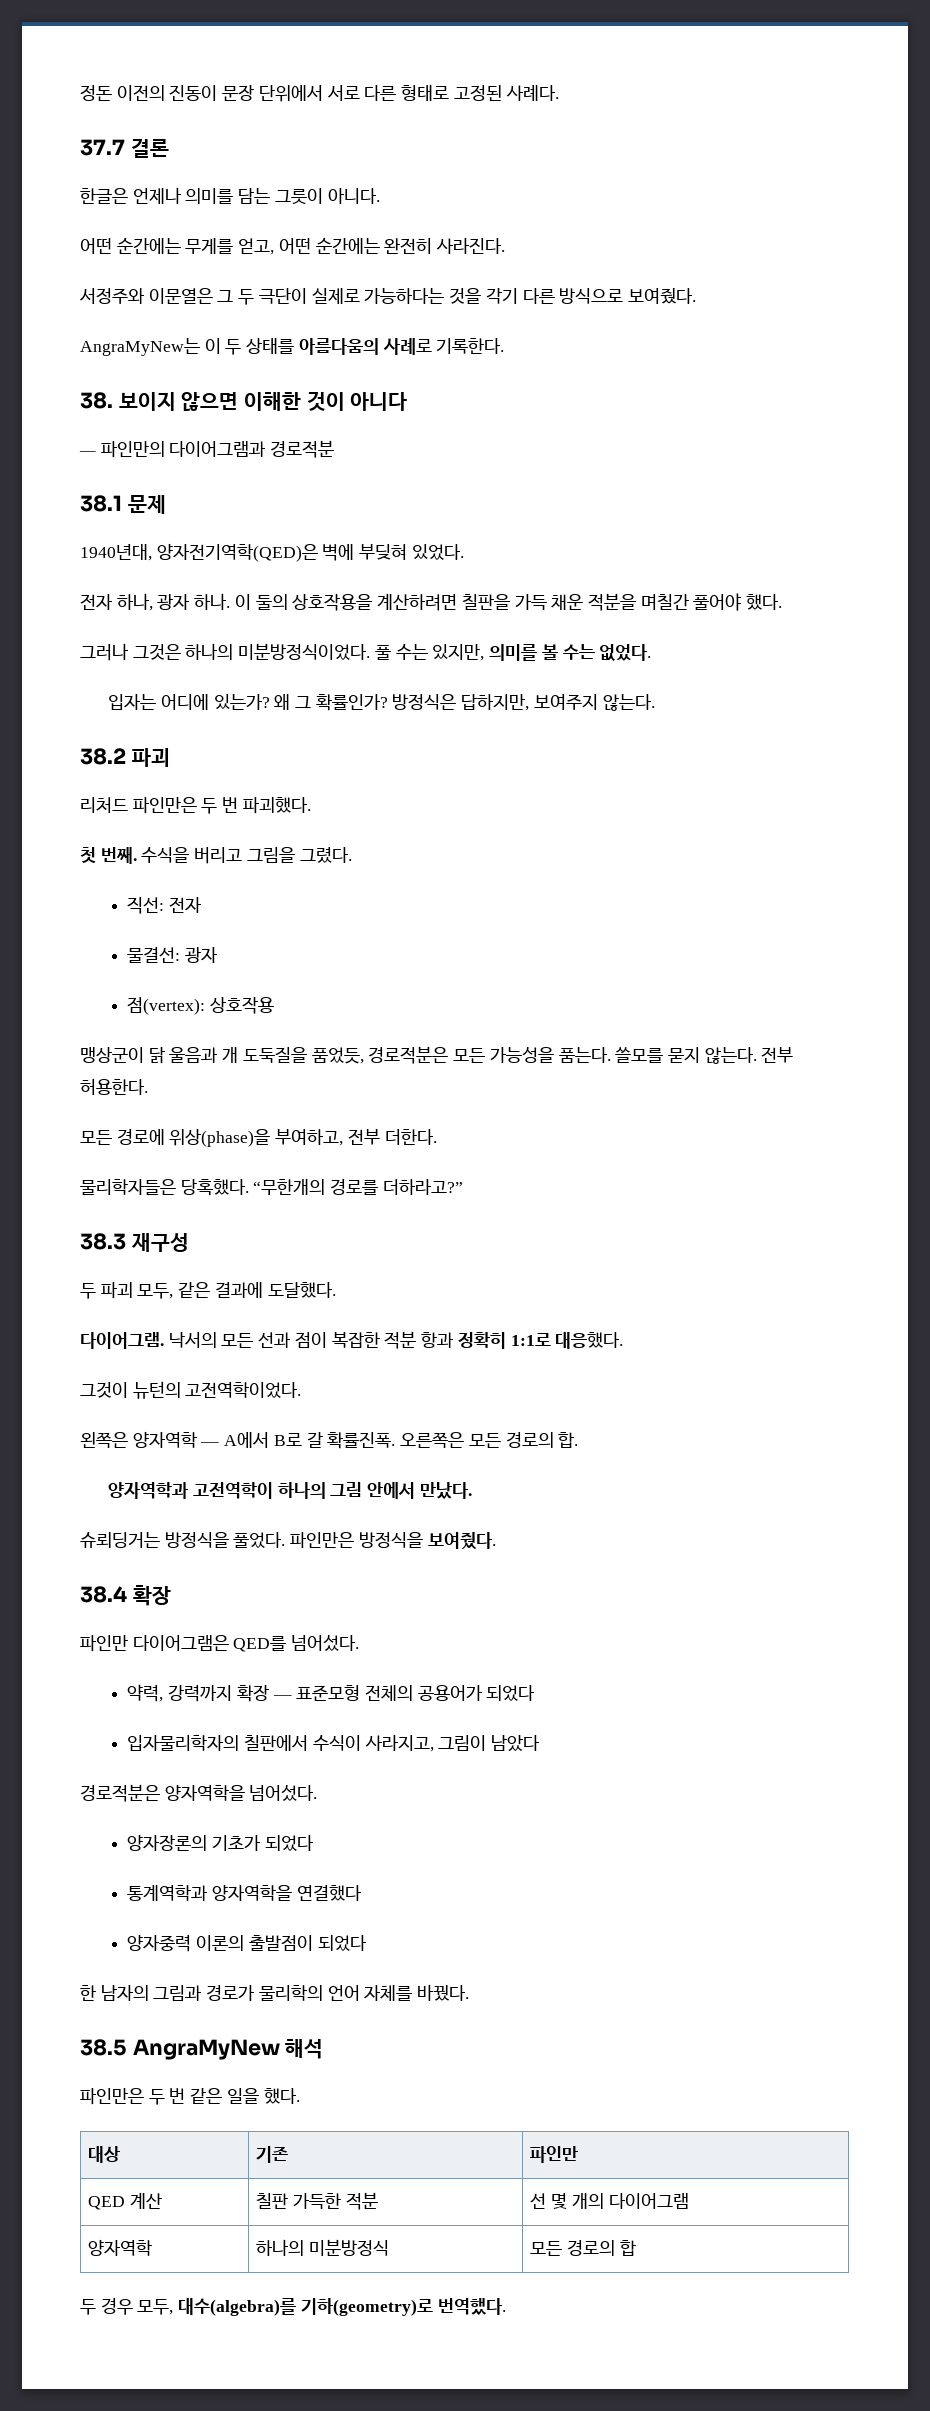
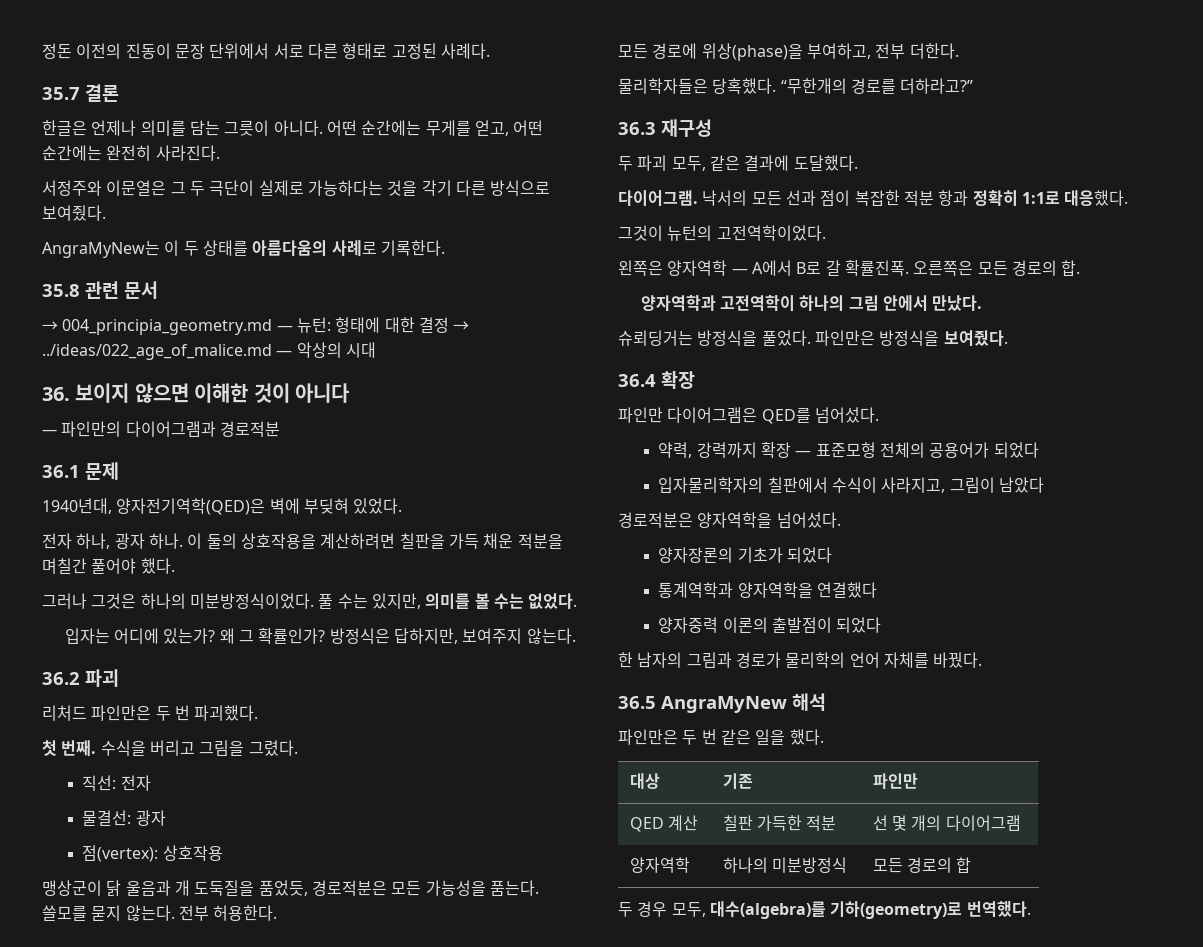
[80,139,125,156] 37.7 -> [42,87,80,100] 35.7
(380, 196) // -> (323, 128) none
[80,392,113,409] 38. -> [42,281,158,299] [42,317,470,335] [42,342,376,360] [42,387,70,401] 35.8 관련 문서 // → 004_principia_geometry.md — 뉴턴: 형태에 대한 결정 → ../ideas/022_age_of_malice.md — 악상의 시대 // 36.
[80,495,122,512] 38.1 -> [42,465,80,478] 36.1
[80,748,126,765] 38.2 -> [42,672,80,685] 36.2
[80,1233,126,1250] 38.3 -> [618,122,656,135] 36.3
[80,1586,127,1603] 38.4 -> [618,374,656,387] 36.4
[80,2039,127,2056] 38.5 -> [618,696,656,709] 36.5

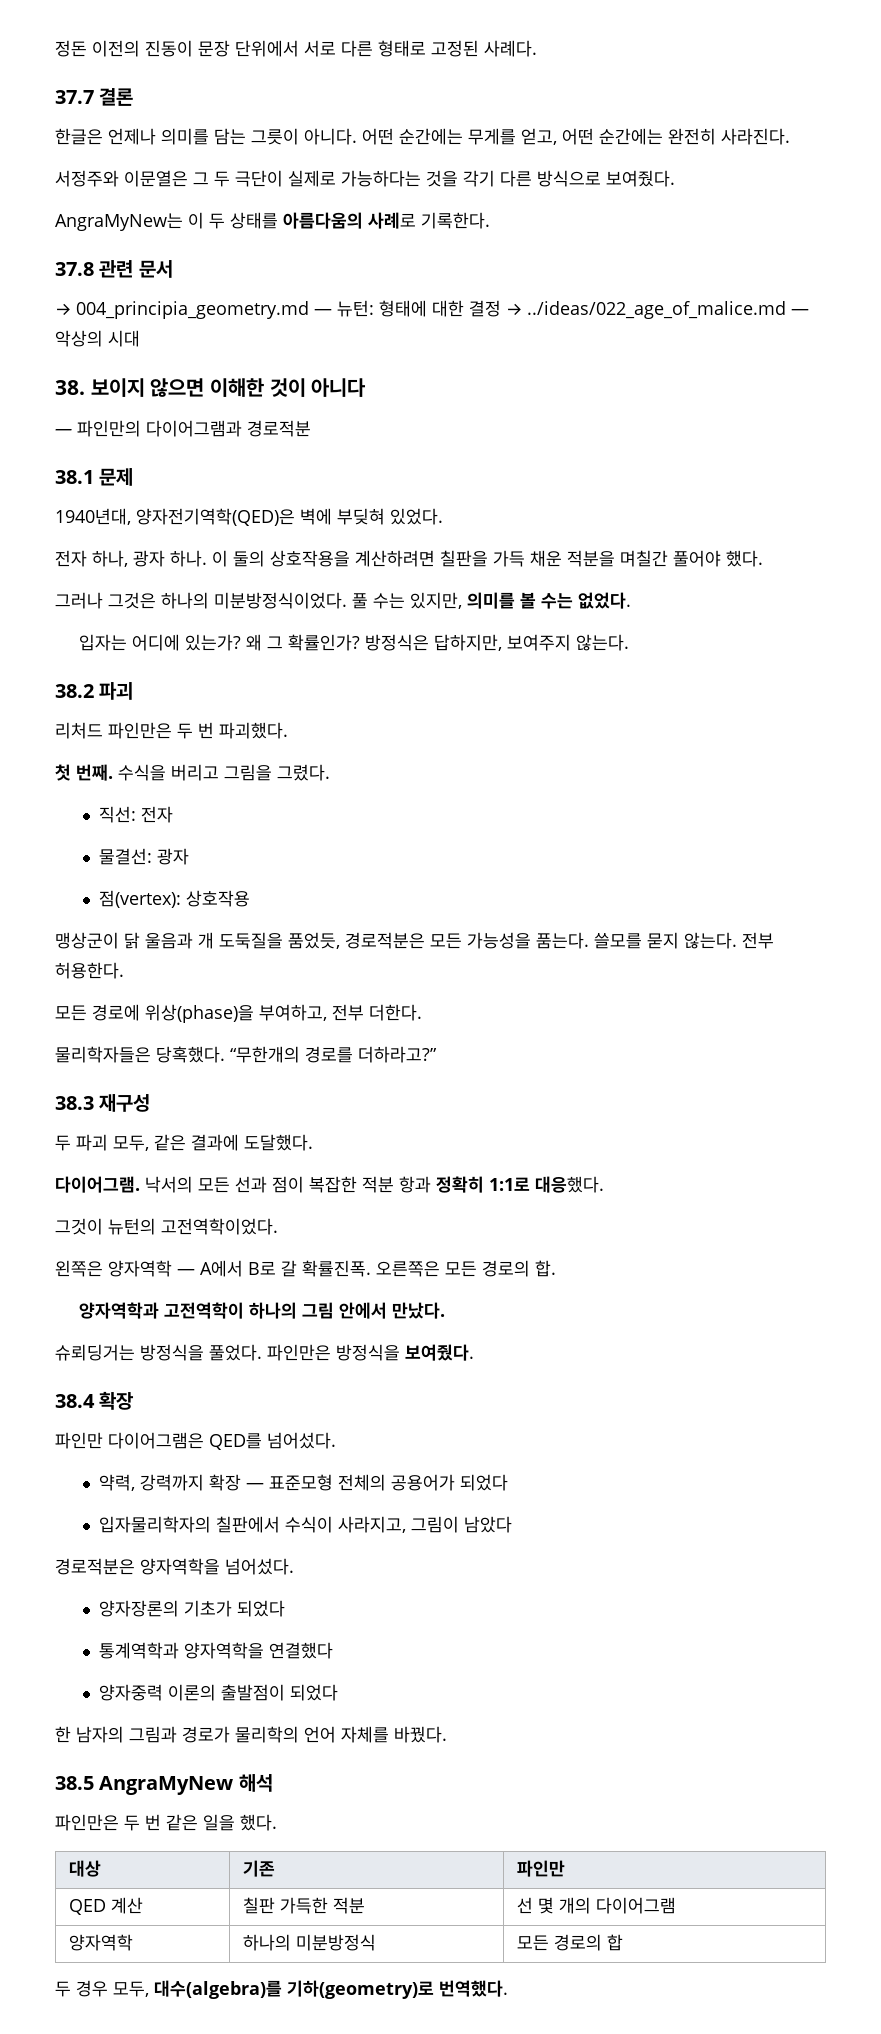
[42,87,80,100] 35.7 -> [55,90,94,104] 37.7
[42,284,80,297] 35.8 -> [55,262,94,276] 37.8
[42,387,70,401] 36. -> [55,380,85,395] 38.
[42,465,80,478] 36.1 -> [55,470,94,484] 38.1
[42,672,80,685] 36.2 -> [55,684,94,698] 38.2
[618,122,656,135] 36.3 -> [55,1096,94,1110] 38.3
[618,374,656,387] 36.4 -> [55,1394,95,1408] 38.4
[618,696,656,709] 36.5 -> [55,1776,94,1790] 38.5

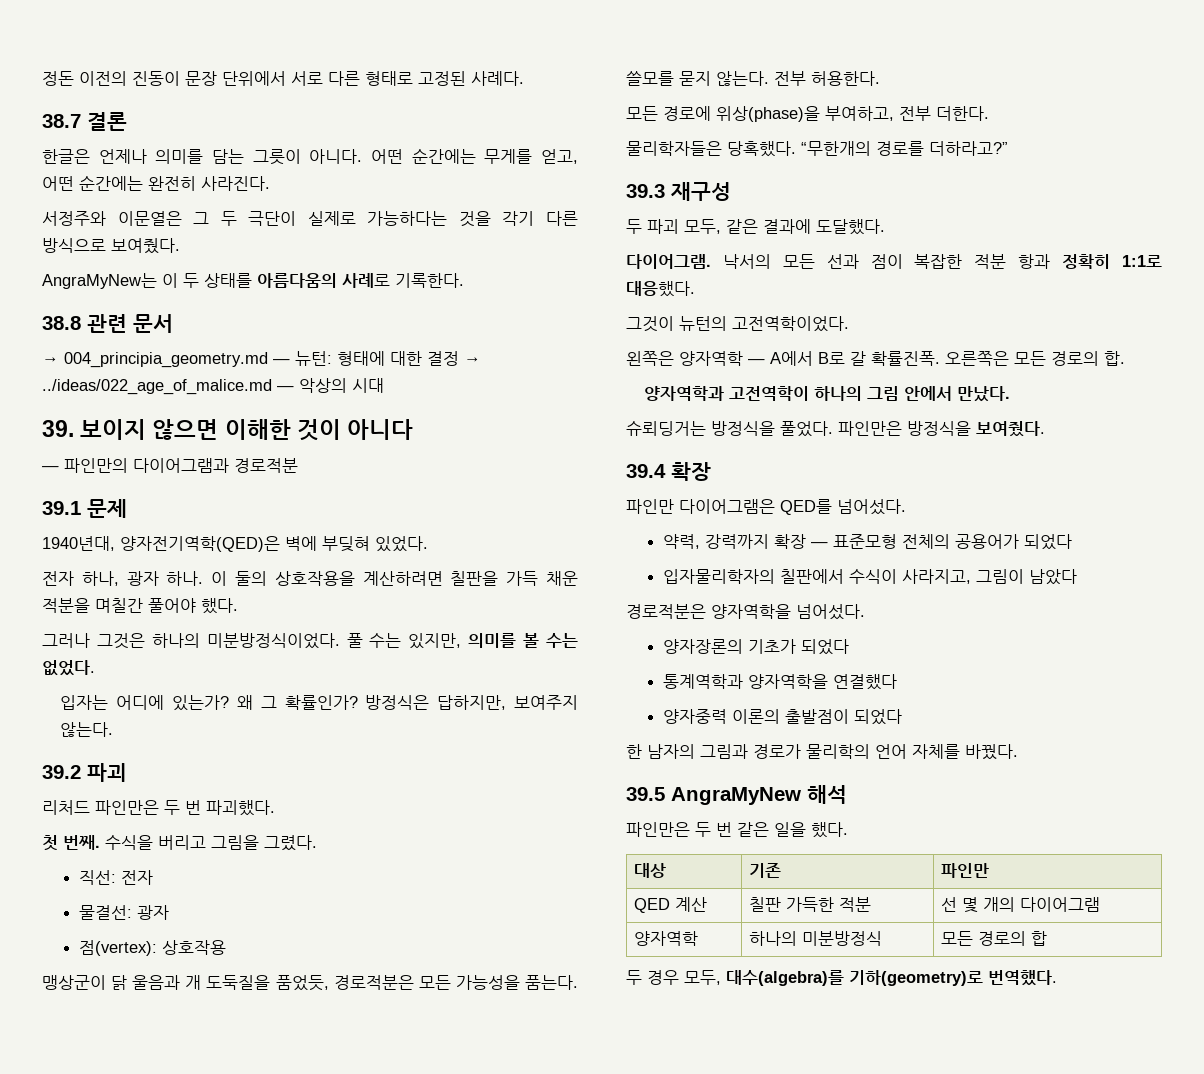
[55,90,94,104] 37.7 -> [42,114,81,128] 38.7
[55,262,94,276] 37.8 -> [42,316,81,330] 38.8
[55,380,85,395] 38. -> [42,420,74,437] 39.
[55,470,94,484] 38.1 -> [42,501,81,515] 39.1
[55,684,94,698] 38.2 -> [42,765,81,779] 39.2
[55,1096,94,1110] 38.3 -> [626,184,665,198] 39.3
[55,1394,95,1408] 38.4 -> [626,464,666,478] 39.4
[55,1776,94,1790] 38.5 -> [626,787,665,801] 39.5

